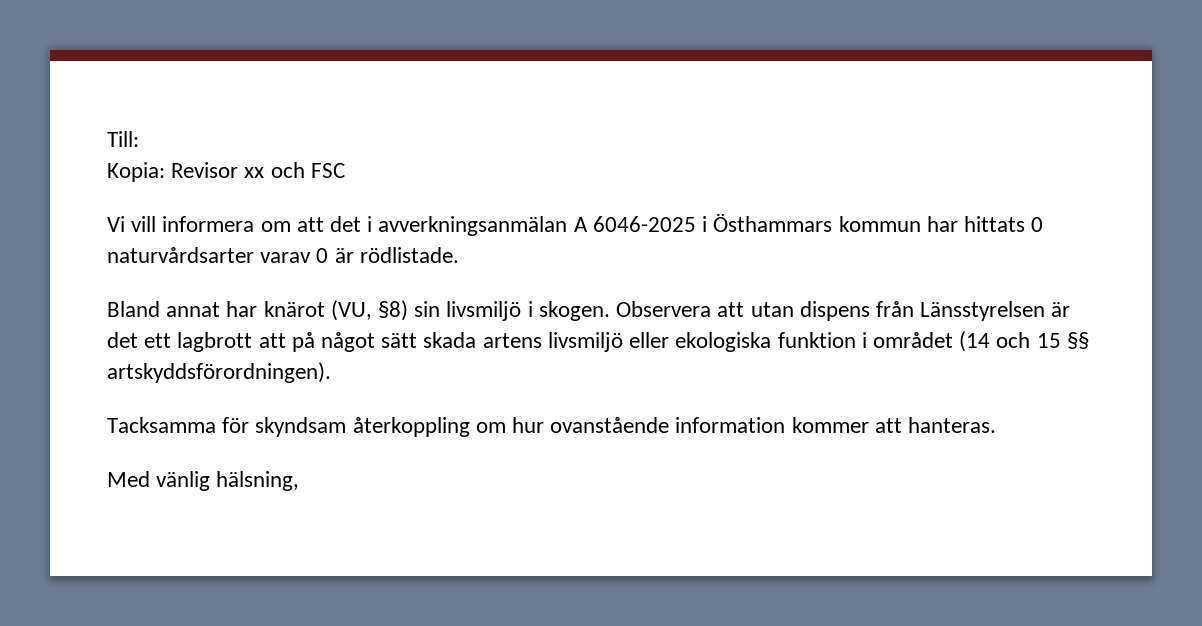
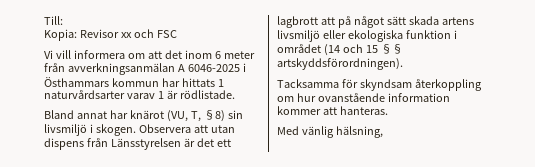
[367,216,373,232] i -> [184,50,255,59] [44,63,65,72] inom 6 meter från
[1031,217,1044,232] 0 -> [217,79,224,87] 1
[316,248,329,263] 0 -> [157,91,164,99] 1
(372, 310) none -> [190,111,201,122] T,

